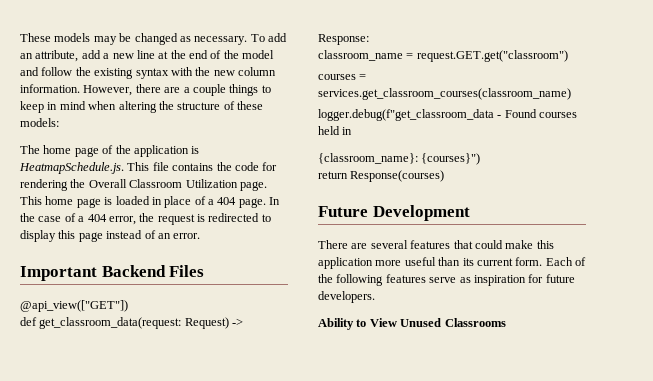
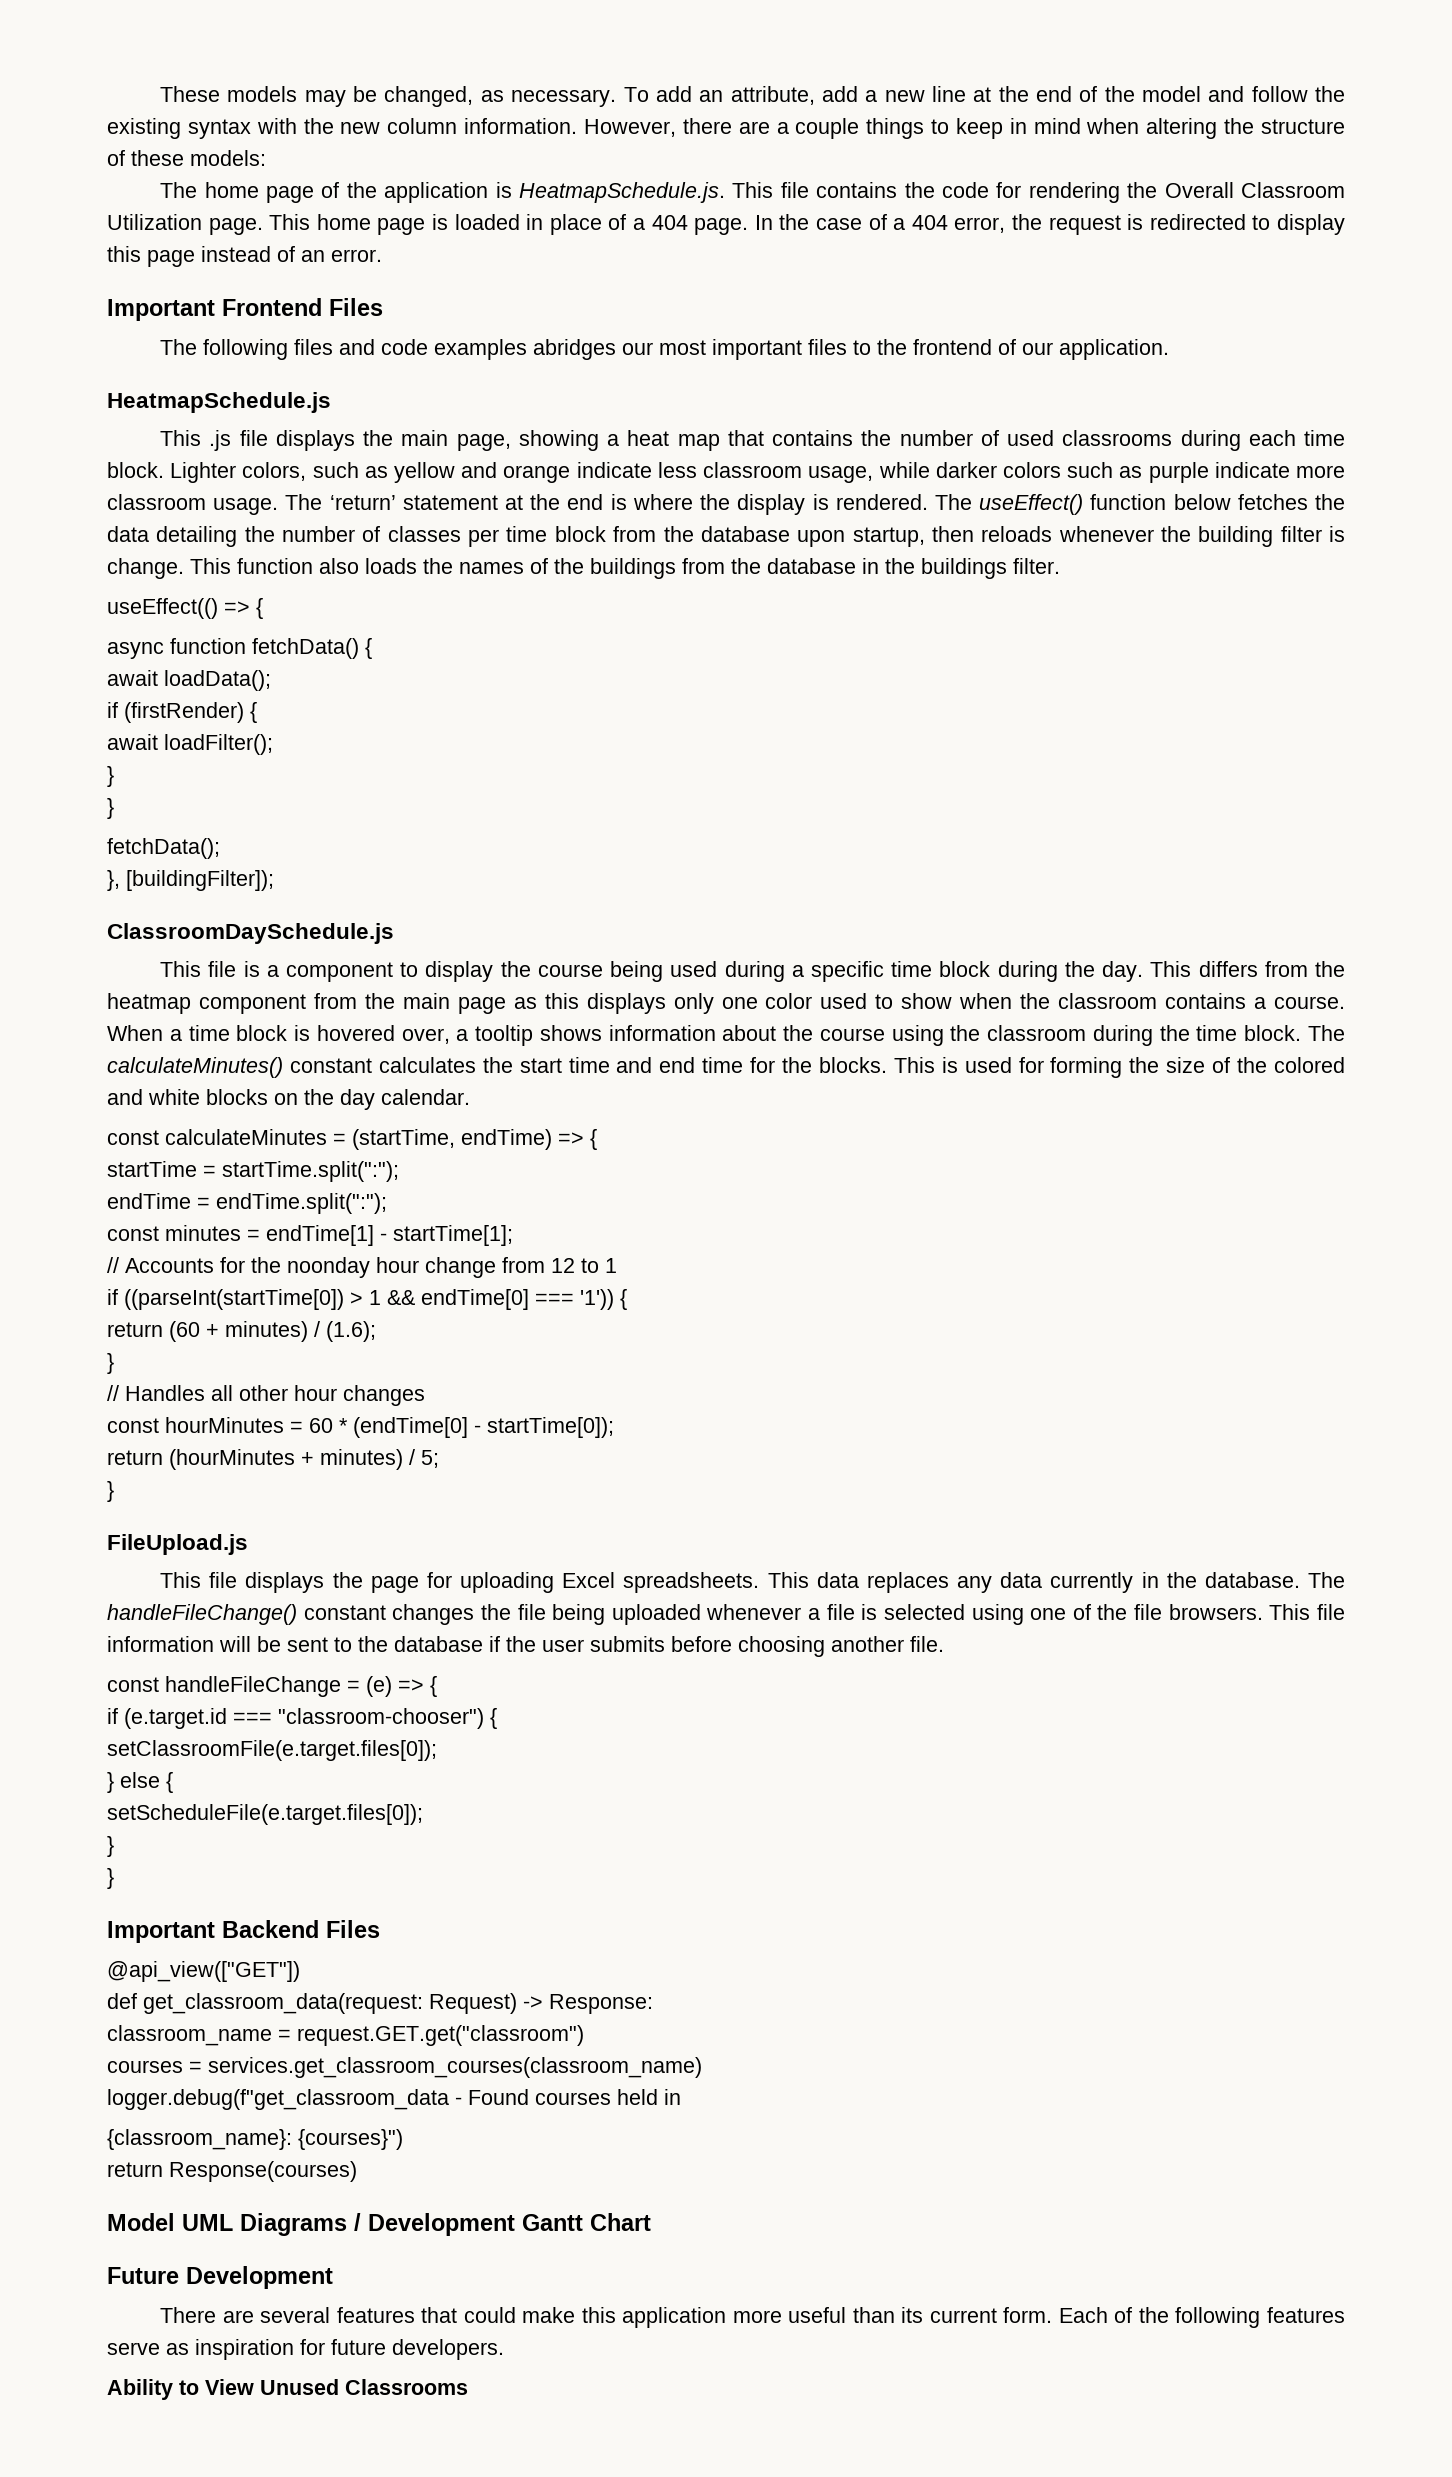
[134,33,178,45] changed -> [384,86,474,107] changed,
(201, 236) none -> [107,298,383,321] [160,339,1170,360] [107,392,331,413] [160,430,1345,451] [107,462,1345,483] [107,494,1345,515] [107,526,1345,547] [107,558,1060,579] [107,598,263,619] [107,638,372,659] [107,670,271,691] [107,702,257,723] [107,734,273,755] [107,766,114,787] [107,798,114,819] [107,838,220,859] [107,870,274,891] [107,923,394,944] [160,961,1346,982] [107,993,1346,1014] [107,1025,1346,1046] [107,1057,1346,1078] [107,1089,470,1110] [107,1129,597,1150] [107,1161,399,1182] [107,1193,387,1214] [107,1225,513,1246] [107,1257,617,1278] [107,1289,627,1310] [107,1321,376,1342] [107,1353,114,1374] [107,1385,425,1406] [107,1417,614,1438] [107,1449,439,1470] [107,1481,114,1502] [107,1534,248,1555] [160,1572,1345,1593] [107,1604,1345,1625] [107,1636,944,1657] [107,1676,437,1697] [107,1708,497,1729] [107,1740,437,1761] [107,1772,173,1793] [107,1804,423,1825] [107,1836,114,1857] [107,1868,114,1889] // Important Frontend Files // The following files and code examples abridges our most important files to the frontend of our application. // HeatmapSchedule.js // This .js file displays the main page, showing a heat map that contains the number of used classrooms during each time block. Lighter colors, such as yellow and orange indicate less classroom usage, while darker colors such as purple indicate more classroom usage. The ‘return’ statement at the end is where the display is rendered. The useEffect() function below fetches the data detailing the number of classes per time block from the database upon startup, then reloads whenever the building filter is change. This function also loads the names of the buildings from the database in the buildings filter. // useEffect(() => { // async function fetchData() { // await loadData(); // if (firstRender) { // await loadFilter(); // } // } // fetchData(); // }, [buildingFilter]); // ClassroomDaySchedule.js // This file is a component to display the course being used during a specific time block during the day. This differs from the heatmap component from the main page as this displays only one color used to show when the classroom contains a course. When a time block is hovered over, a tooltip shows information about the course using the classroom during the time block. The calculateMinutes() constant calculates the start time and end time for the blocks. This is used for forming the size of the colored and white blocks on the day calendar. // const calculateMinutes = (startTime, endTime) => { // startTime = startTime.split(":"); // endTime = endTime.split(":"); // const minutes = endTime[1] - startTime[1]; // // Accounts for the noonday hour change from 12 to 1 // if ((parseInt(startTime[0]) > 1 && endTime[0] === '1')) { // return (60 + minutes) / (1.6); // } // // Handles all other hour changes // const hourMinutes = 60 * (endTime[0] - startTime[0]); // return (hourMinutes + minutes) / 5; // } // FileUpload.js // This file displays the page for uploading Excel spreadsheets. This data replaces any data currently in the database. The handleFileChange() constant changes the file being uploaded whenever a file is selected using one of the file browsers. This file information will be sent to the database if the user submits before choosing another file. // const handleFileChange = (e) => { // if (e.target.id === "classroom-chooser") { // setClassroomFile(e.target.files[0]); // } else { // setScheduleFile(e.target.files[0]); // } // }
(445, 176) none -> [107,2213,651,2236] // Model UML Diagrams / Development Gantt Chart

